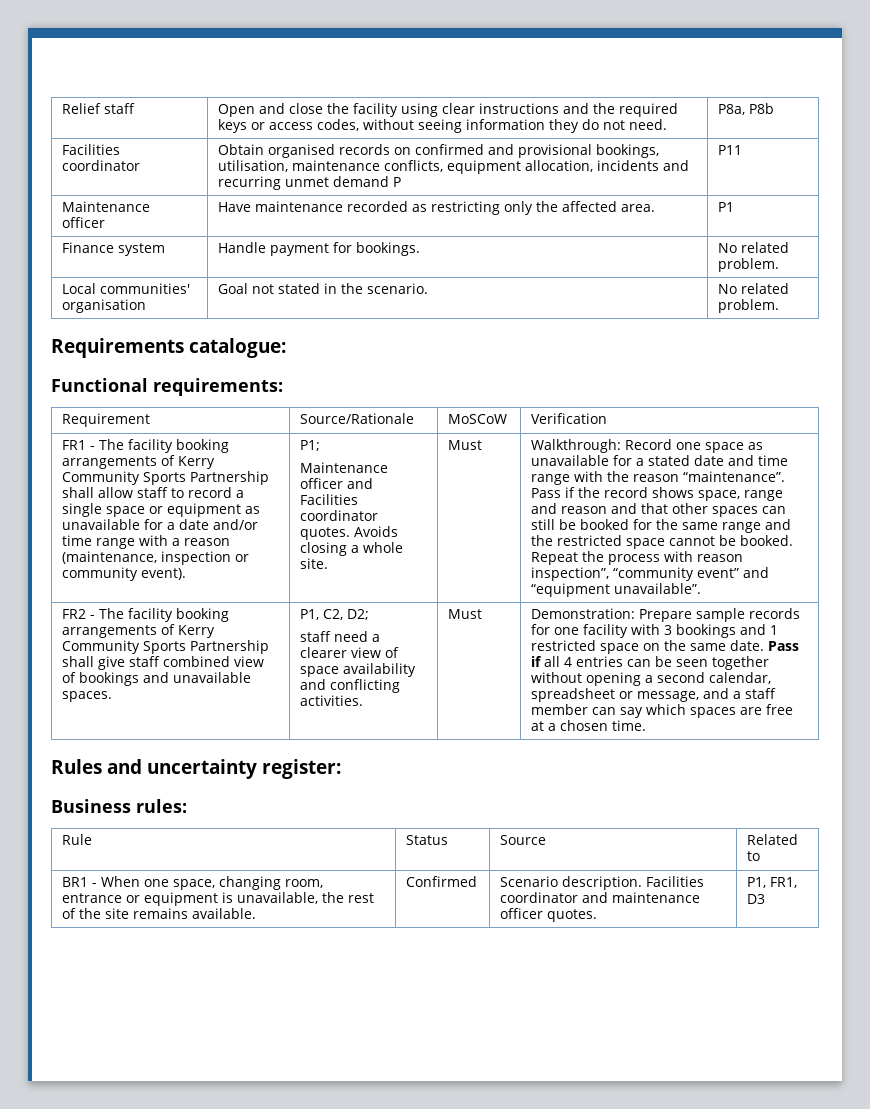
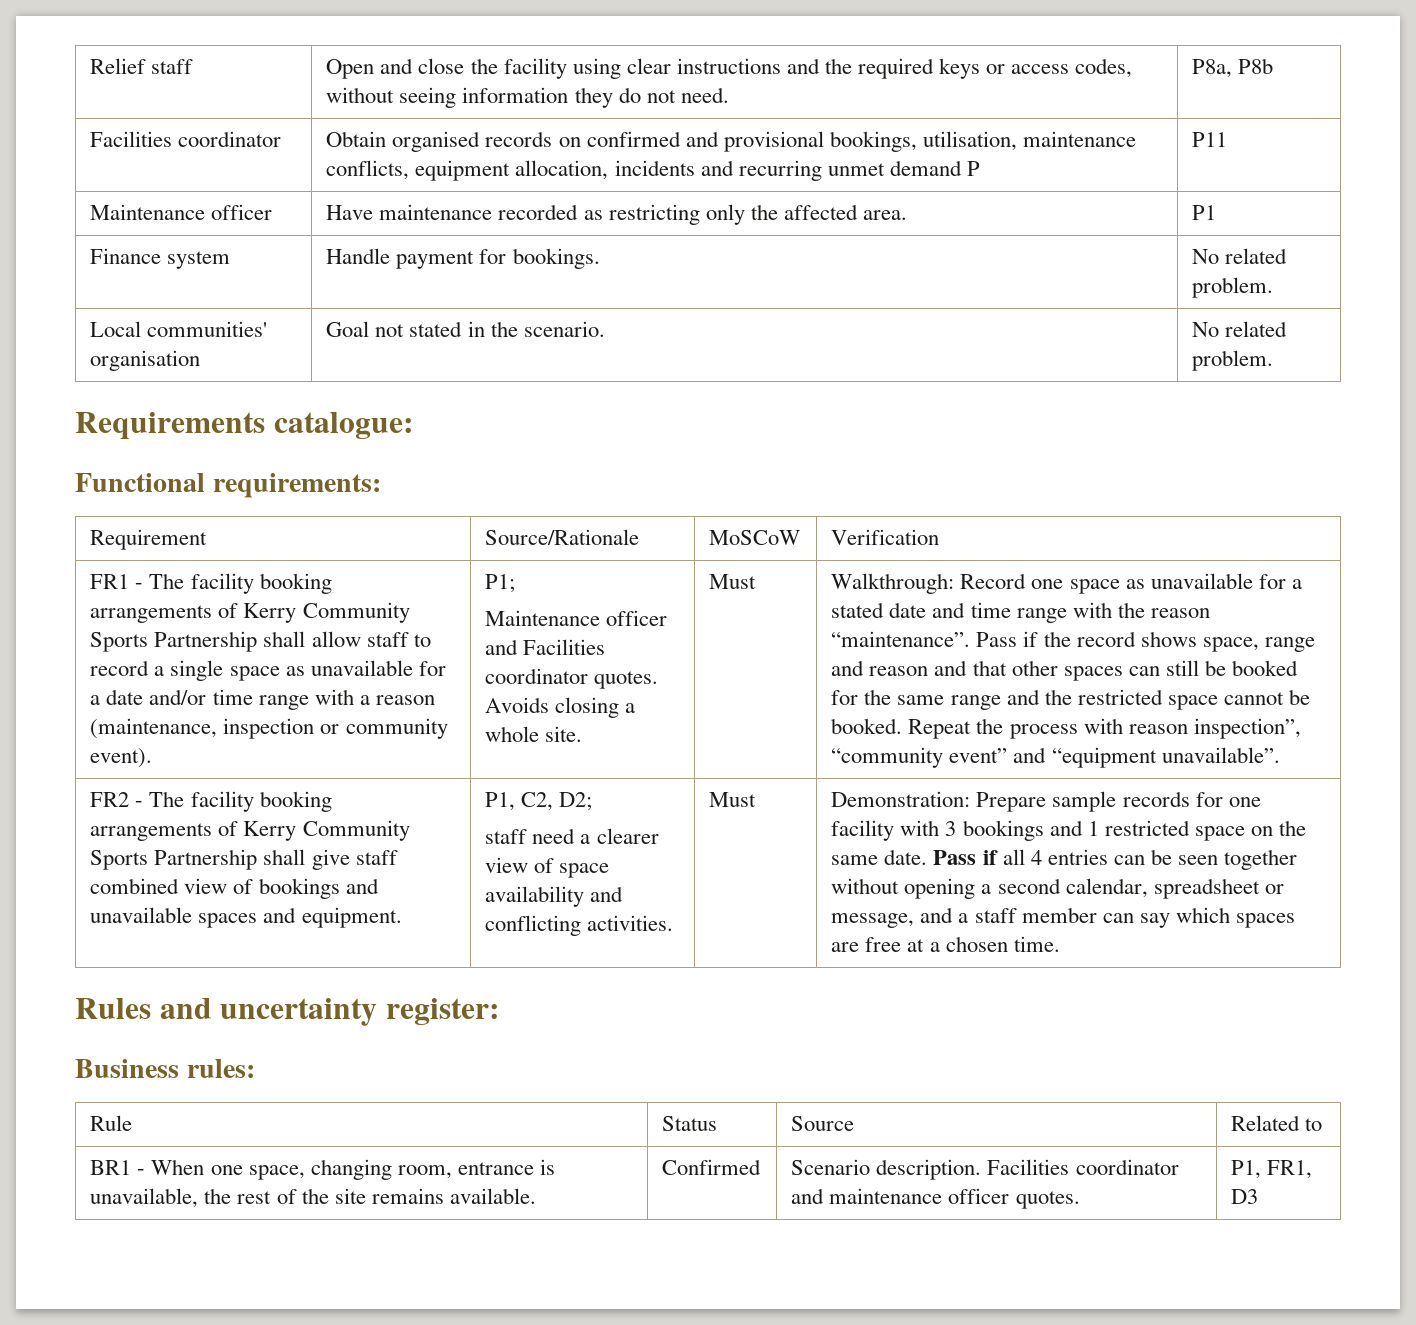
[149,503,242,517] or equipment -> (280, 673) none
[62,691,113,702] spaces. -> [198,907,402,928] spaces and equipment.
[126,892,219,906] or equipment -> (534, 1168) none

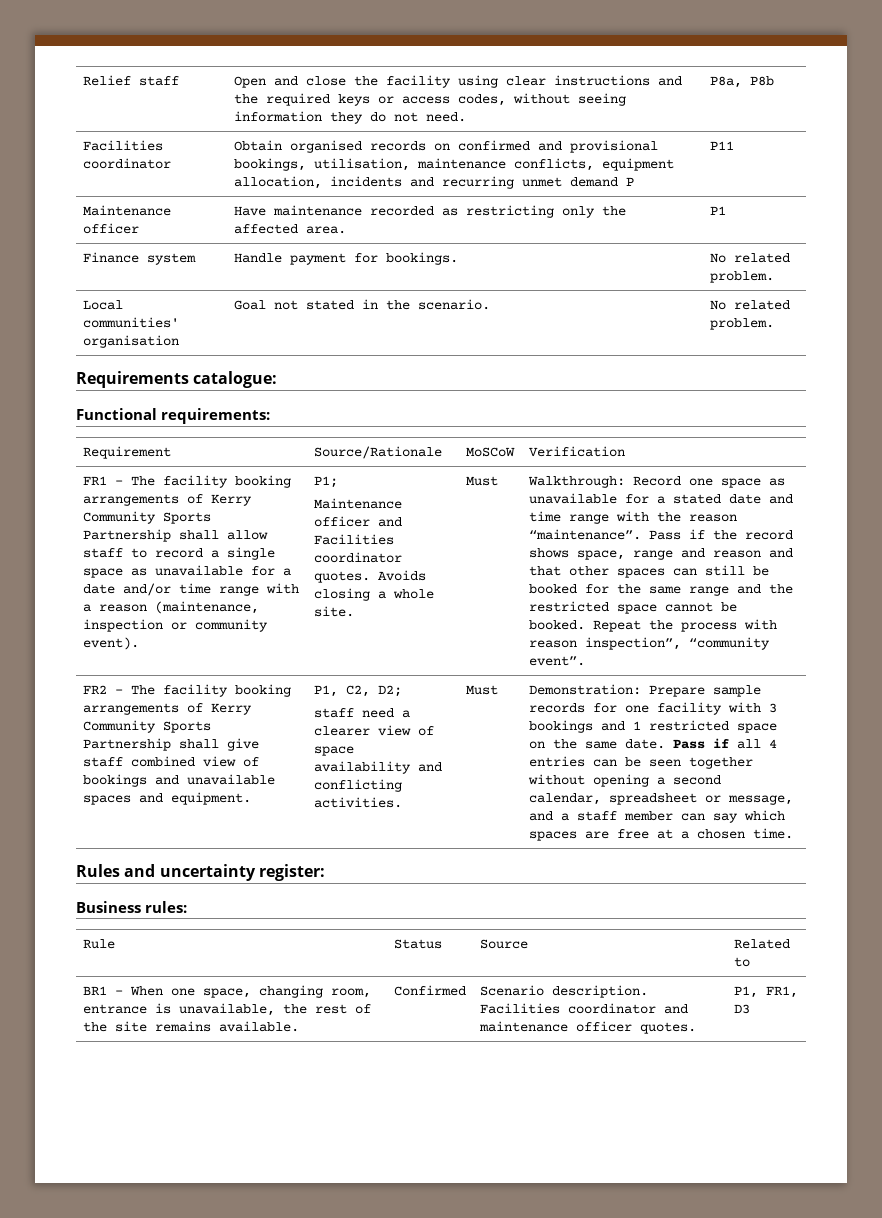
[949,747,1280,768] event” and “equipment unavailable”. -> [528,656,585,666] event”.

